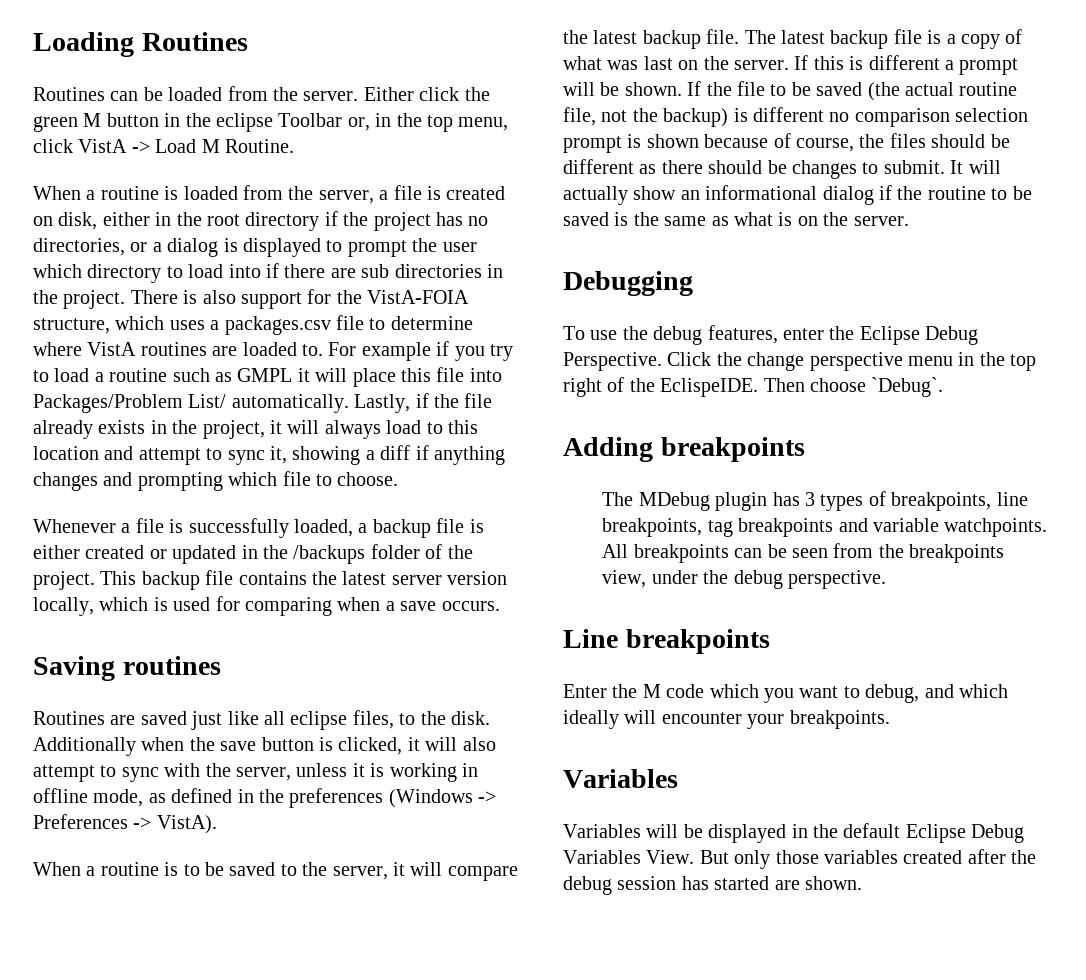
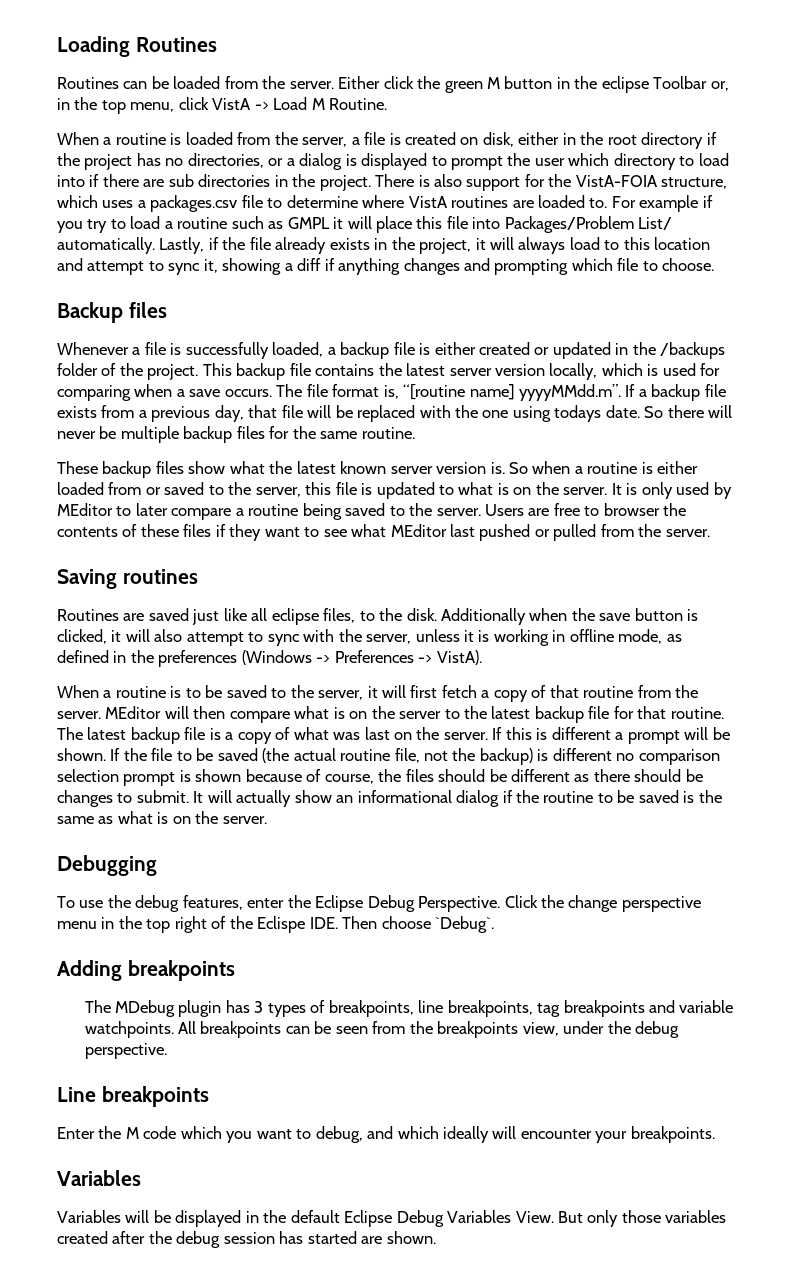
(399, 479) none -> [57,302,167,323] // Backup files
(500, 606) none -> [276,384,726,401] [57,405,733,422] [57,426,415,443] [57,461,699,478] [57,482,732,499] [57,503,687,520] [57,524,710,541] The file format is, “[routine name] yyyyMMdd.m”. If a backup file exists from a previous day, that file will be replaced with the one using todays date. So there will never be multiple backup files for the same routine. // These backup files show what the latest known server version is. So when a routine is either loaded from or saved to the server, this file is updated to what is on the server. It is only used by MEditor to later compare a routine being saved to the server. Users are free to browser the contents of these files if they want to see what MEditor last pushed or pulled from the server.
[447,866,518,881] [563,29,740,49] compare the latest backup file. -> [410,685,699,702] [57,706,724,723] first fetch a copy of that routine from the server. MEditor will then compare what is on the server to the latest backup file for that routine.
[660,378,759,397] EclispeIDE. -> [257,916,338,933] Eclispe IDE.

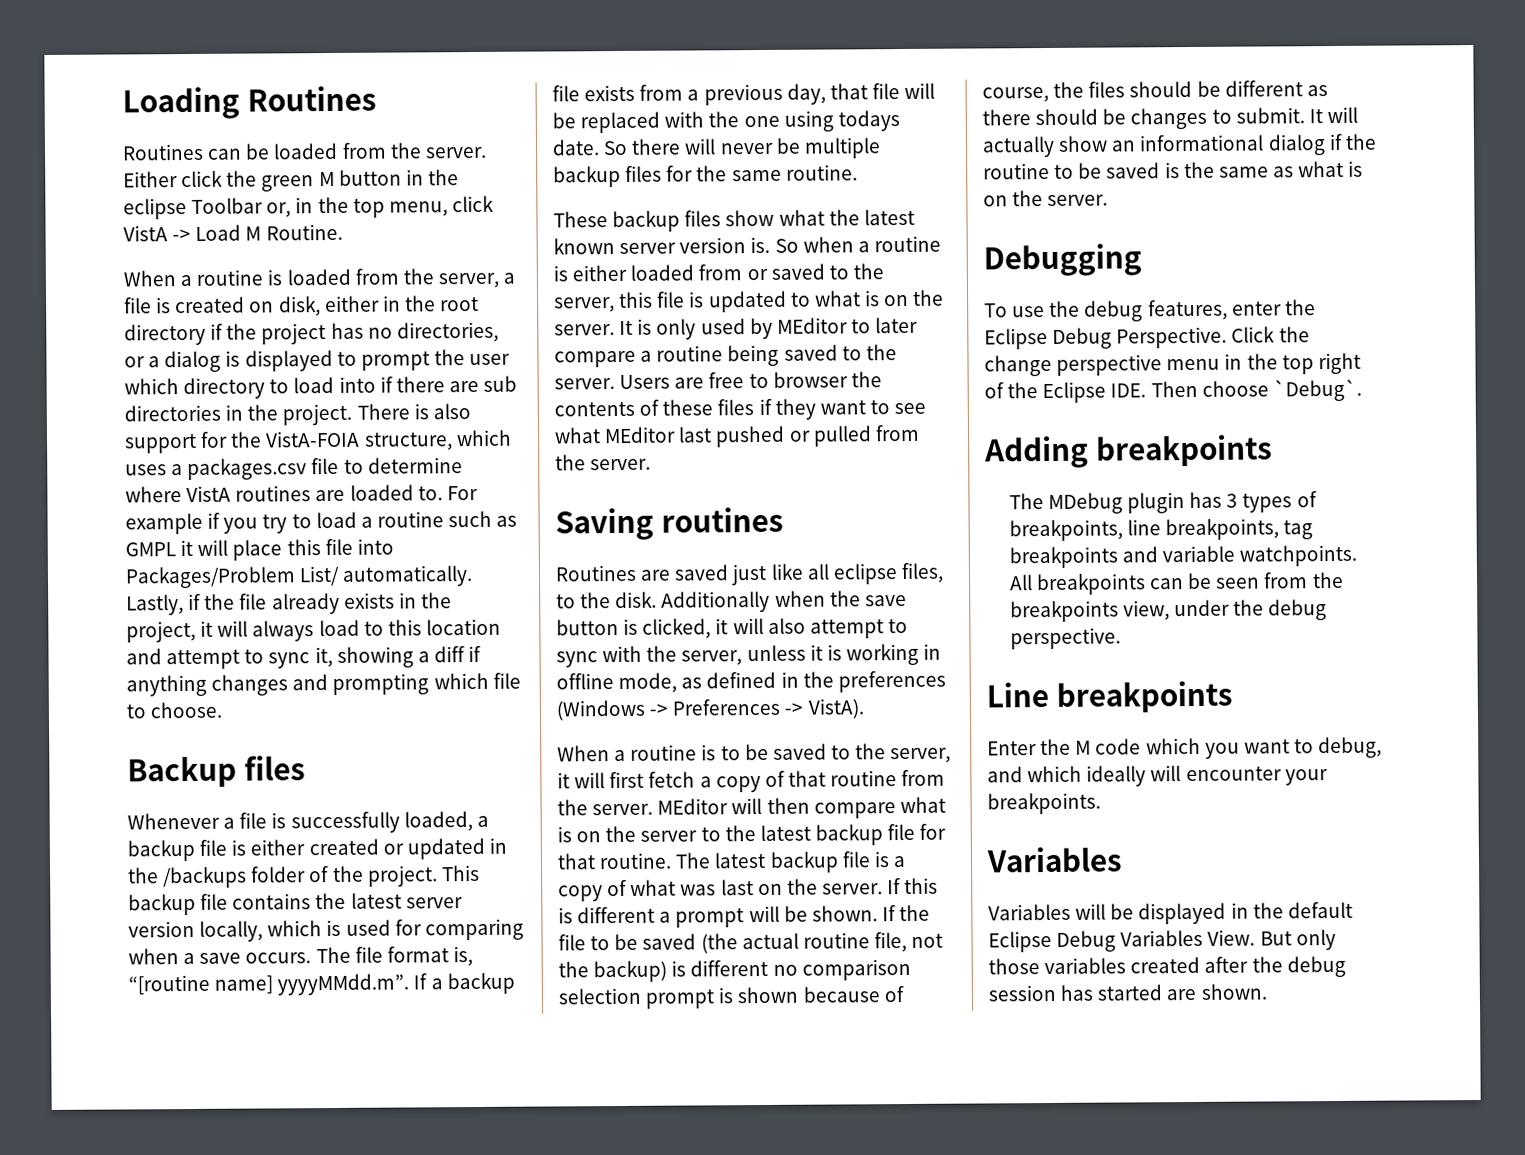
[257,916,306,933] Eclispe -> [1042,381,1107,404] Eclipse

